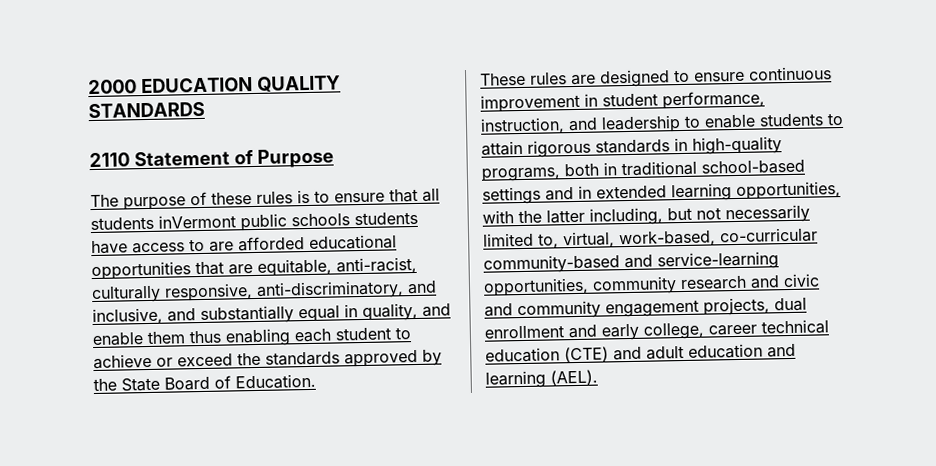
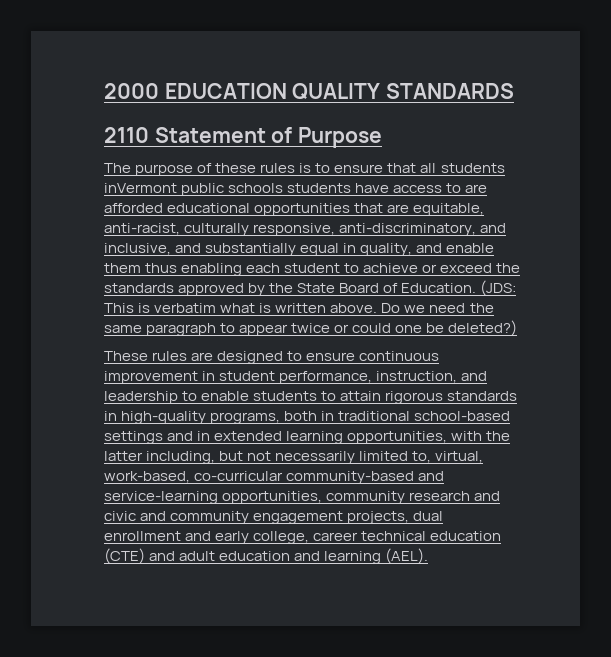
(316, 381) none -> [480,280,517,296] [104,303,494,313] [104,320,518,336] (JDS: This is verbatim what is written above. Do we need the same paragraph to appear twice or could one be deleted?)

